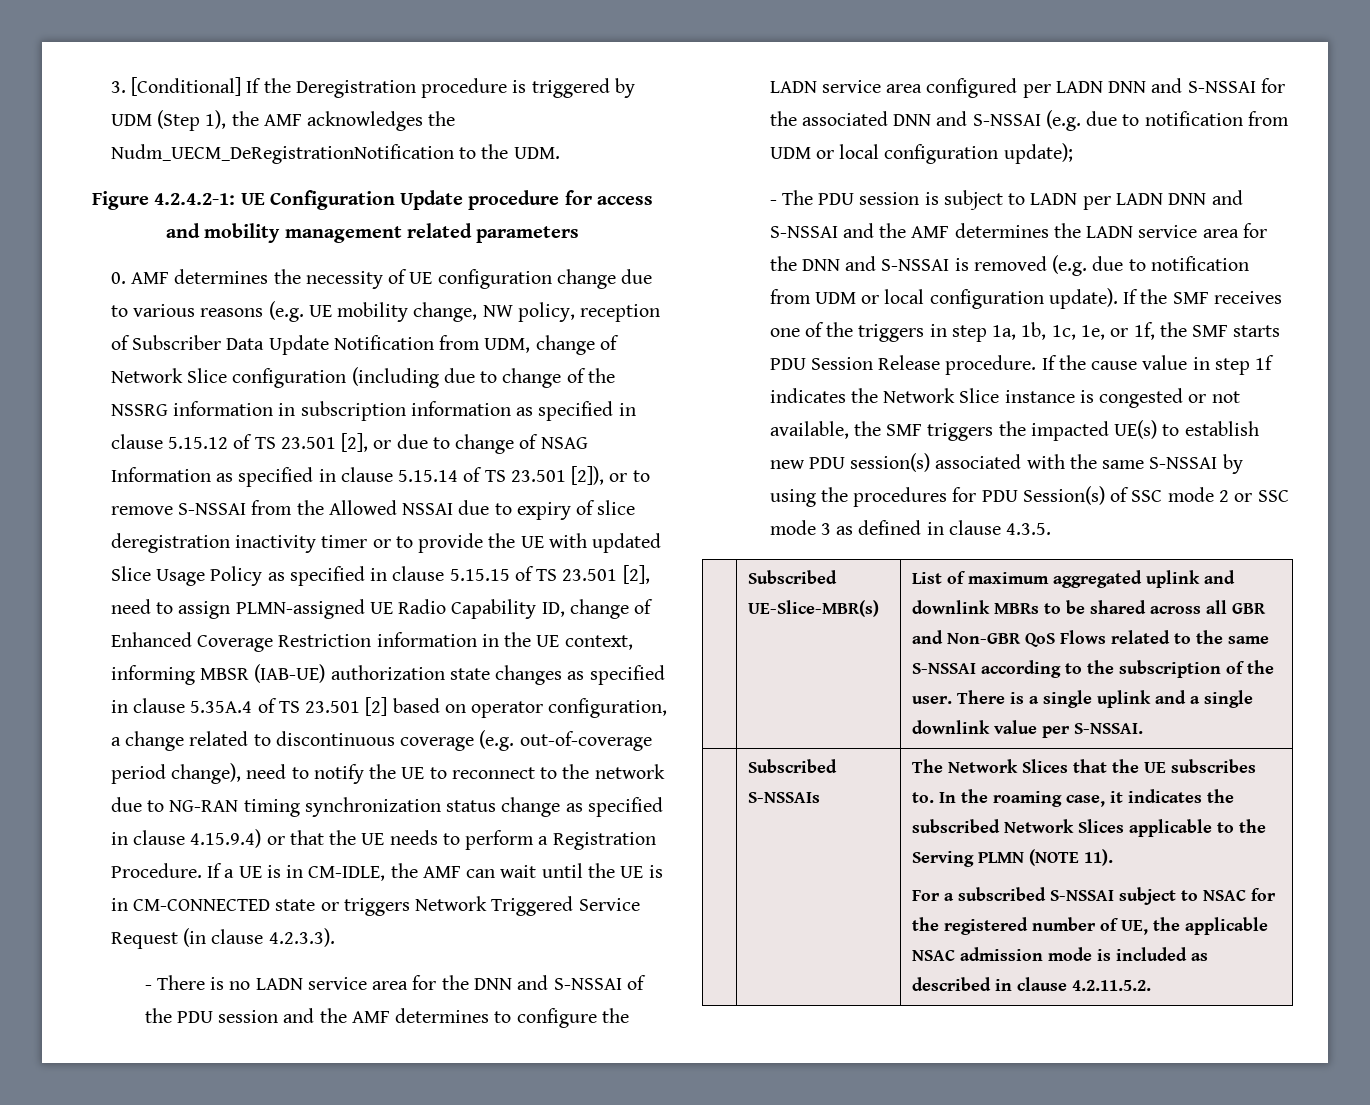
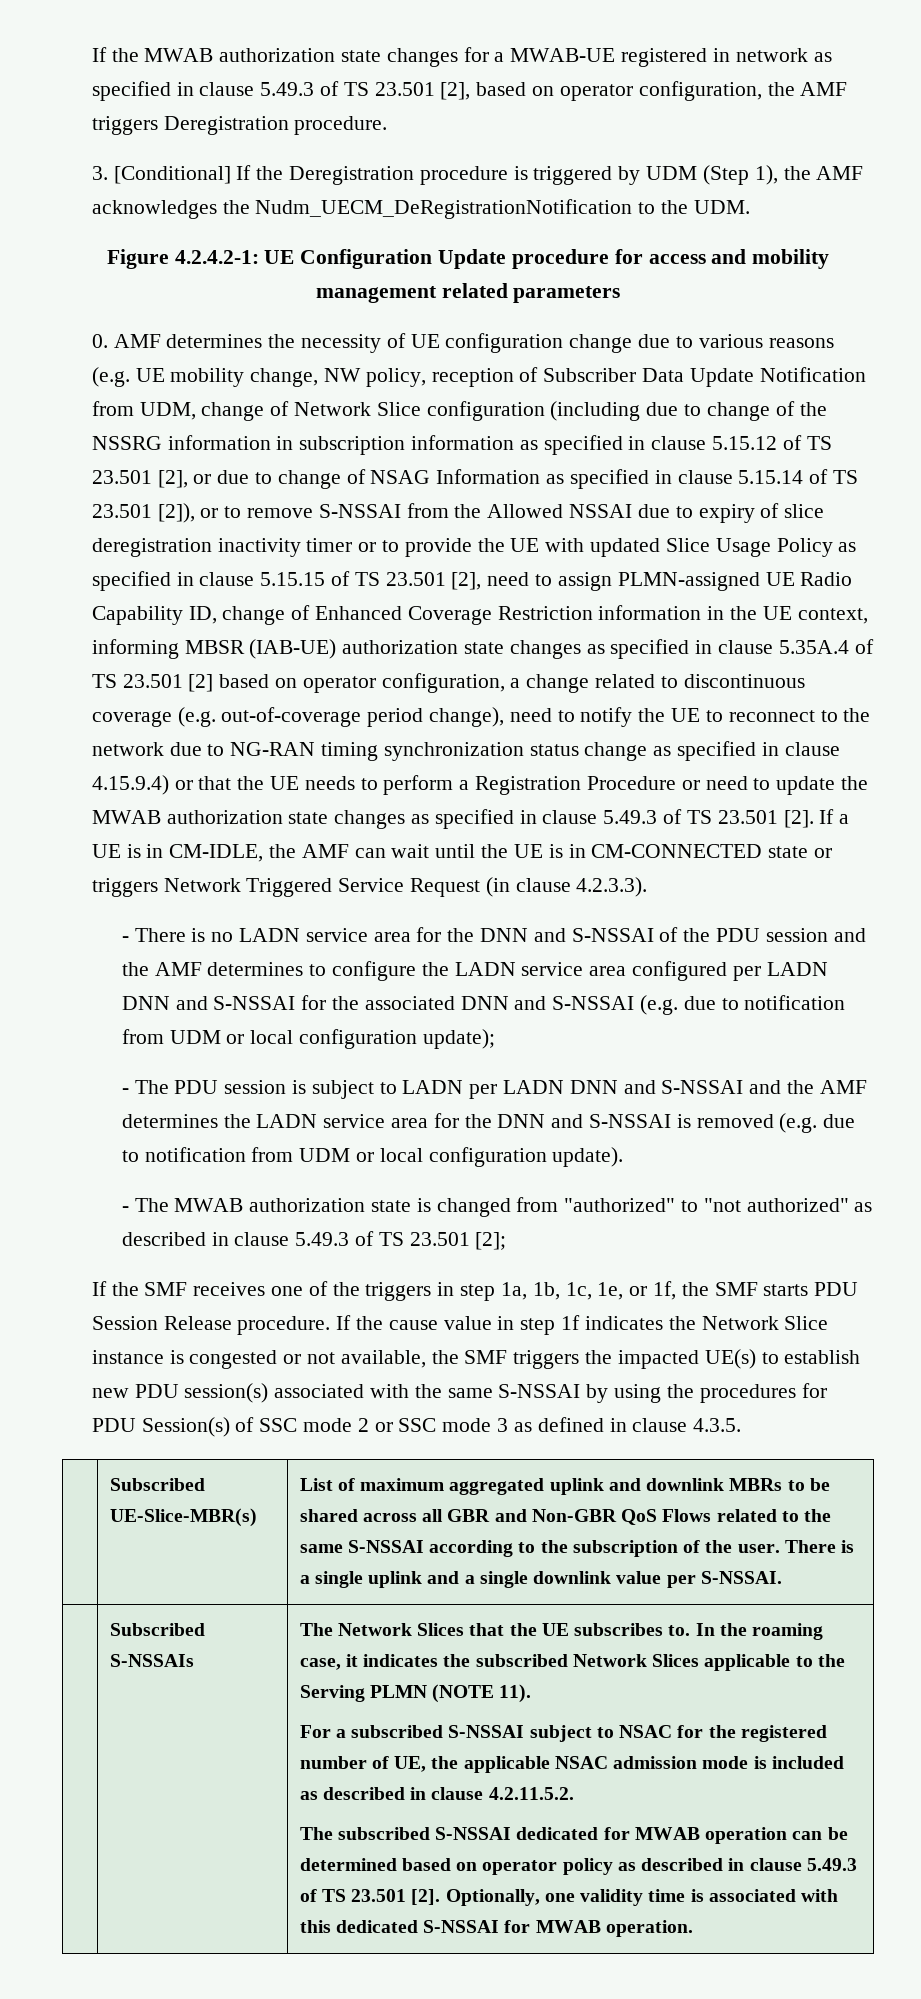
(110, 87) none -> [91,47,832,67] [91,81,848,101] [91,116,388,135] If the MWAB authorization state changes for a MWAB-UE registered in network as specified in clause 5.49.3 of TS 23.501 [2], based on operator configuration, the AMF triggers Deregistration procedure. //
[110,863,202,878] Procedure. -> [586,776,868,795] [91,809,814,829] Procedure or need to update the MWAB authorization state changes as specified in clause 5.49.3 of TS 23.501 [2].
(1118, 298) none -> [121,1197,873,1217] [121,1231,507,1250] // - The MWAB authorization state is changed from "authorized" to "not authorized" as described in clause 5.49.3 of TS 23.501 [2]; //
(1152, 985) none -> [299,1827,848,1844] [299,1858,857,1875] [299,1889,839,1906] [299,1920,693,1937] // The subscribed S-NSSAI dedicated for MWAB operation can be determined based on operator policy as described in clause 5.49.3 of TS 23.501 [2]. Optionally, one validity time is associated with this dedicated S-NSSAI for MWAB operation.

